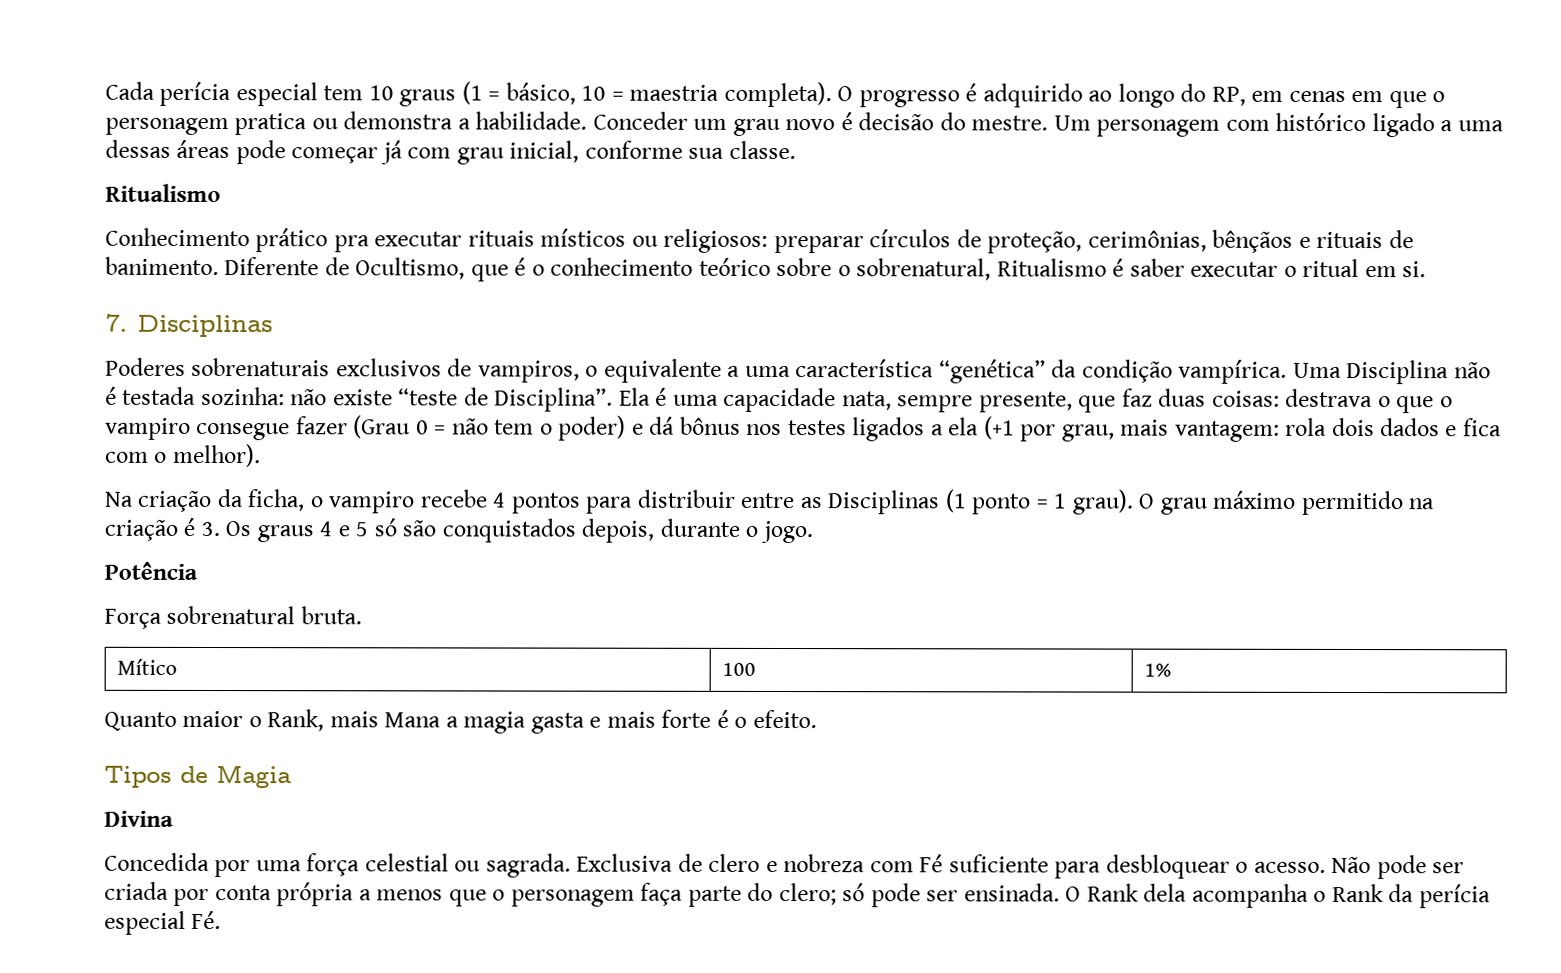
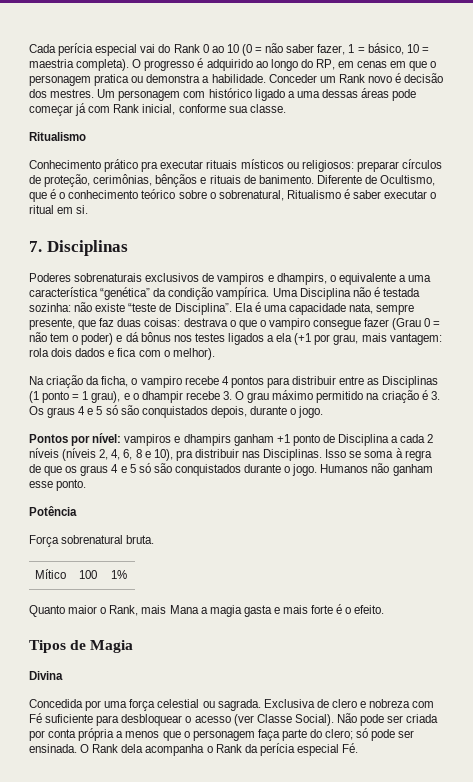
[323,81,483,107] tem 10 graus (1 -> [140,43,355,56] vai do Rank 0 ao 10 (0 = não saber fazer, 1
[732,118,780,136] grau -> [338,74,365,83] Rank
[939,112,1049,131] do mestre. -> [29,89,95,98] dos mestres.
[456,147,504,165] grau -> [113,104,140,113] Rank
[477,360,580,383] vampiros, -> [217,273,327,285] vampiros e dhampirs,
[1071,489,1133,515] grau). -> [91,391,232,403] grau), e o dhampir recebe 3.
(813, 532) none -> [29,433,434,446] [29,448,432,461] [29,463,433,476] [29,479,87,491] // Pontos por nível: vampiros e dhampirs ganham +1 ponto de Disciplina a cada 2 níveis (níveis 2, 4, 6, 8 e 10), pra distribuir nas Disciplinas. Isso se soma à regra de que os graus 4 e 5 só são conquistados durante o jogo. Humanos não ganham esse ponto.
[1253,861,1326,873] acesso. -> [194,714,334,726] acesso (ver Classe Social).

